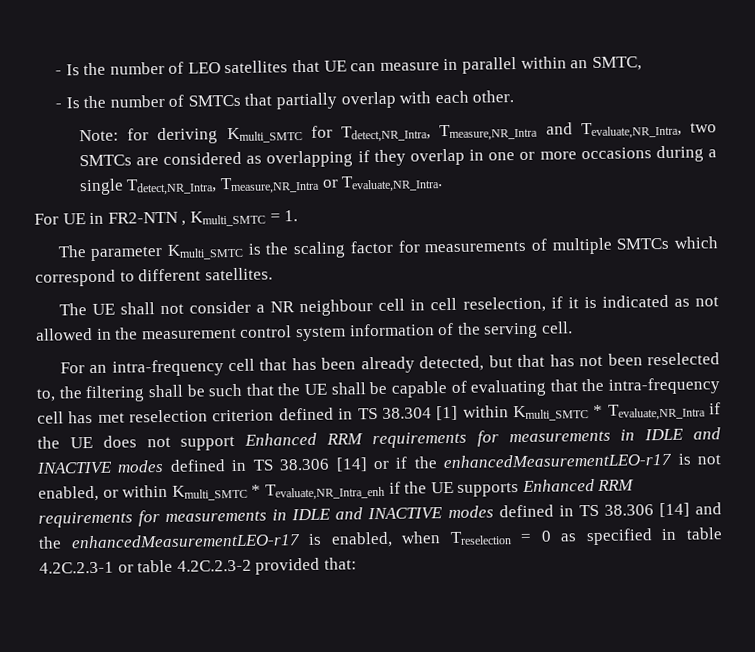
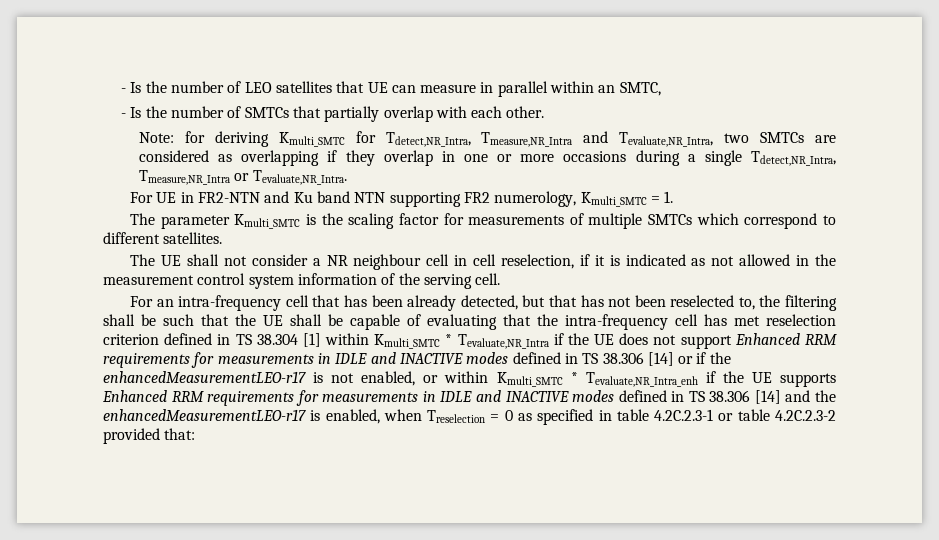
[181,220,187,226] , -> [264,191,577,207] and Ku band NTN supporting FR2 numerology,

